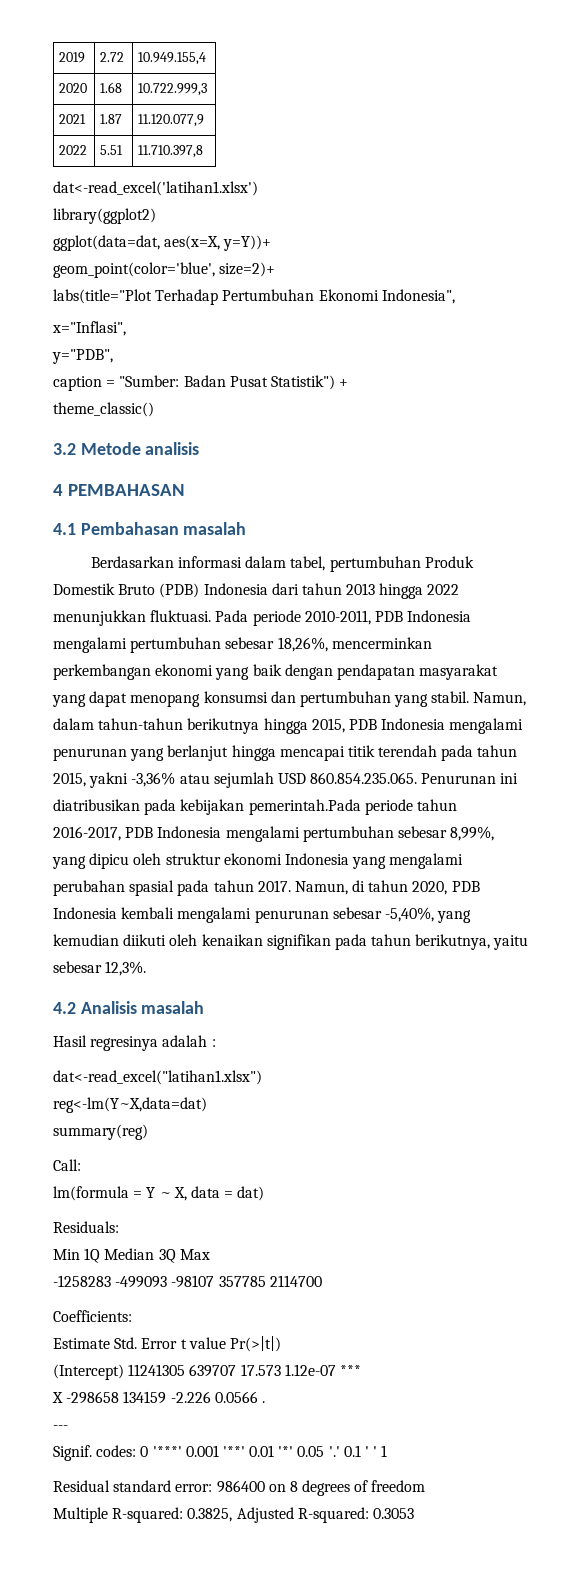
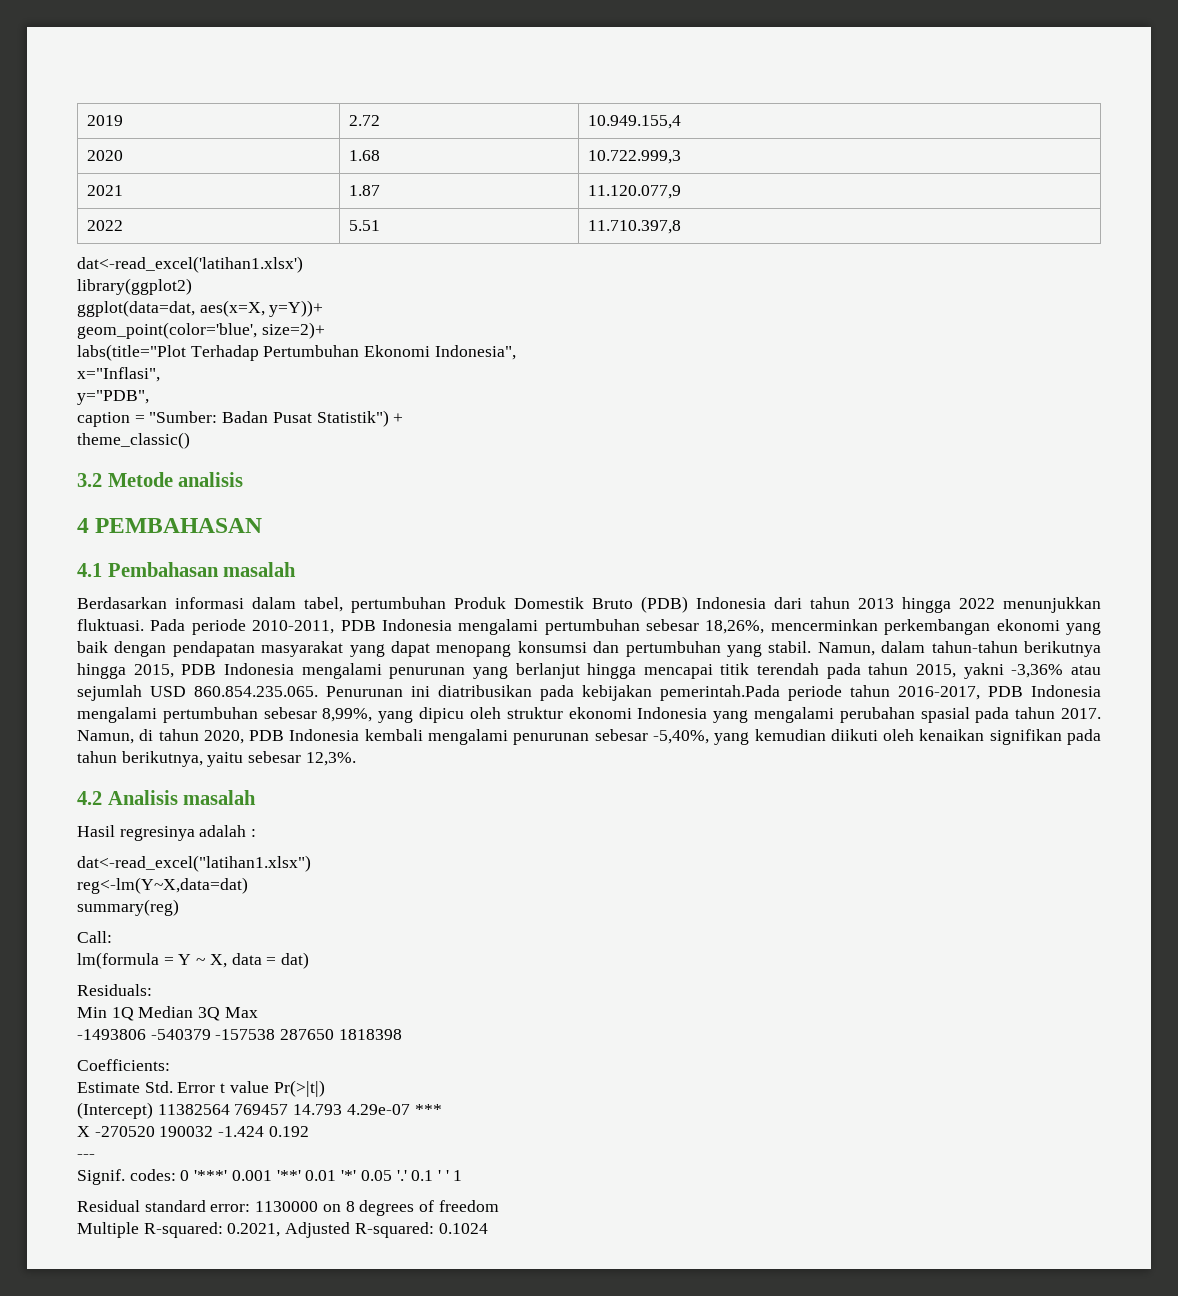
[53,1275,322,1288] -1258283 -499093 -98107 357785 2114700 -> [77,1029,402,1040] -1493806 -540379 -157538 287650 1818398
[128,1364,361,1377] [52,1391,265,1404] 11241305 639707 17.573 1.12e-07 *** // X -298658 134159 -2.226 0.0566 . -> [157,1104,442,1115] [77,1126,309,1137] 11382564 769457 14.793 4.29e-07 *** // X -270520 190032 -1.424 0.192
[216,1480,265,1493] 986400 -> [255,1201,319,1212] 1130000
[187,1508,233,1522] 0.3825, -> [227,1223,281,1237] 0.2021,
[372,1508,414,1519] 0.3053 -> [438,1223,488,1234] 0.1024

